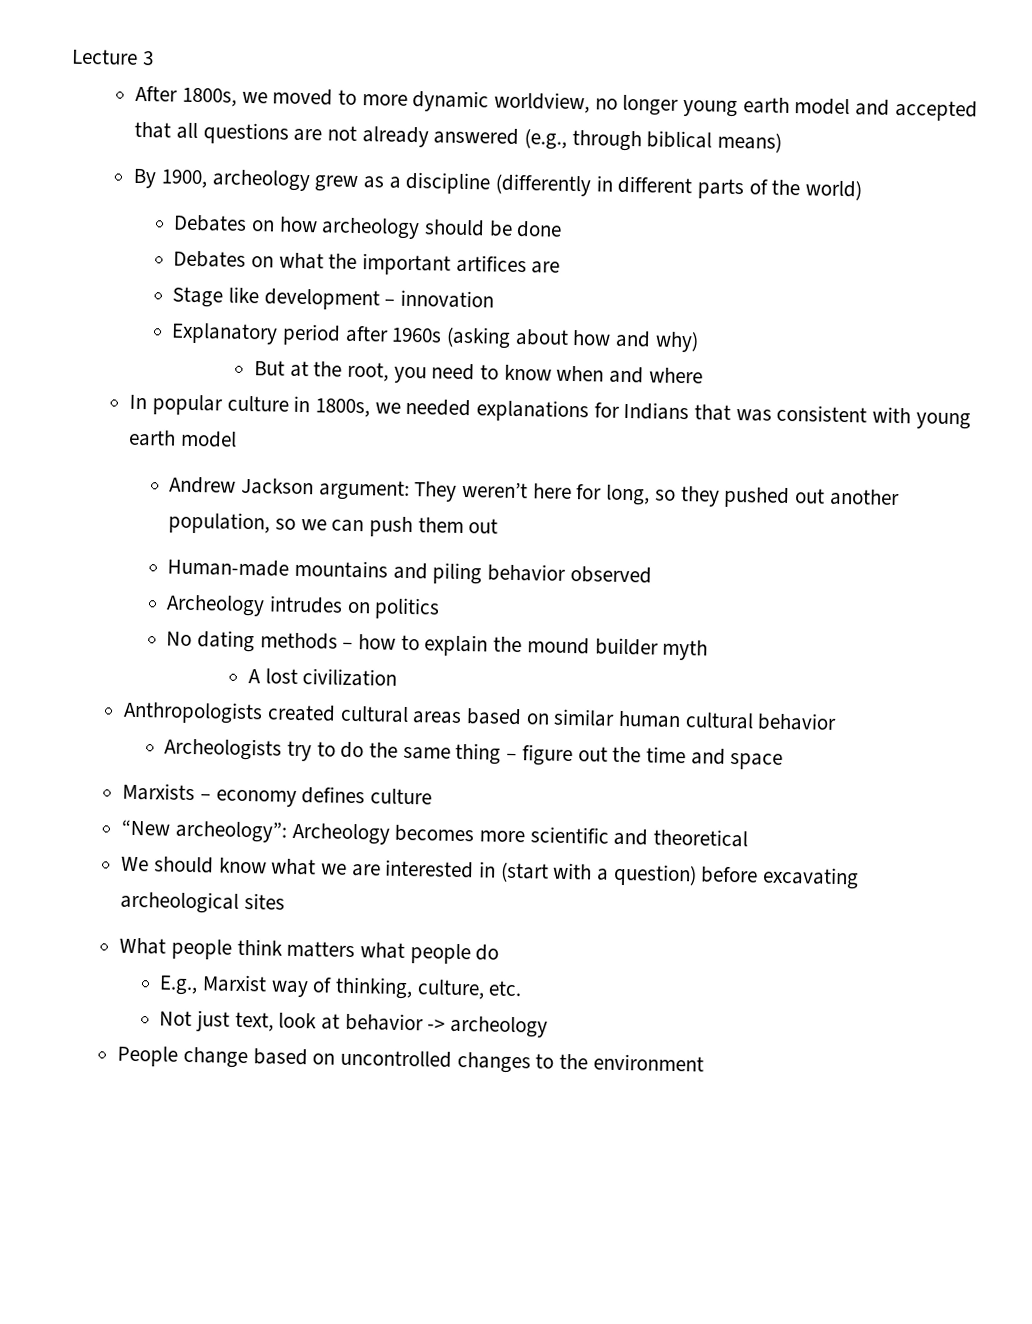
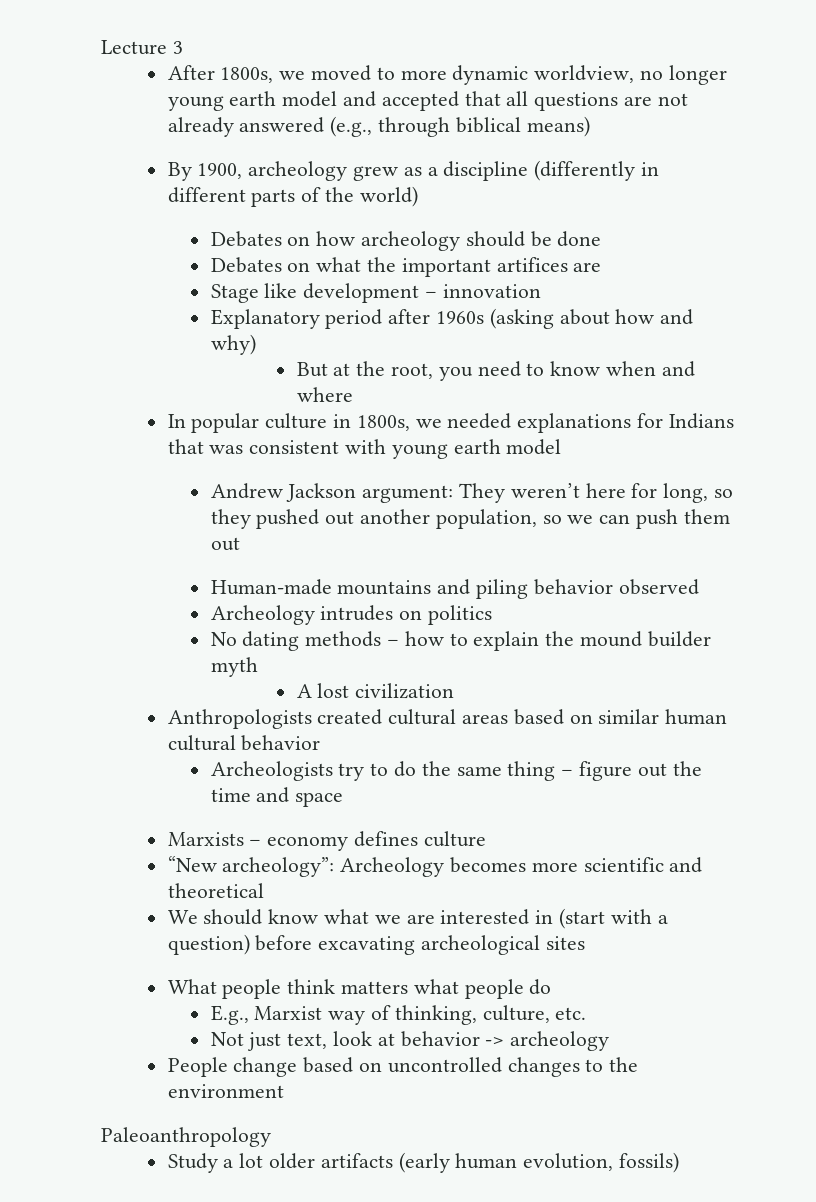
(704, 1062) none -> [101,1127,271,1147] [167,1152,680,1173] // Paleoanthropology // Study a lot older artifacts (early human evolution, fossils)

